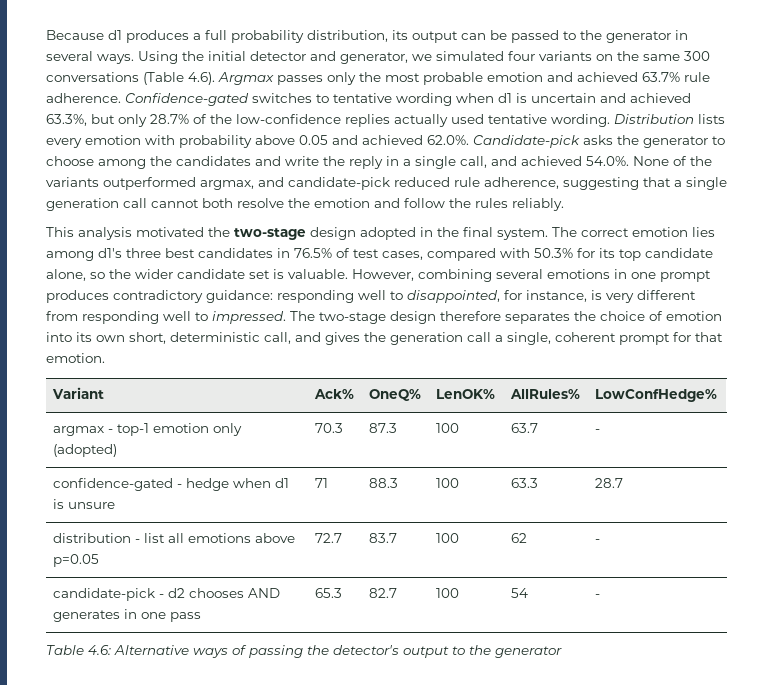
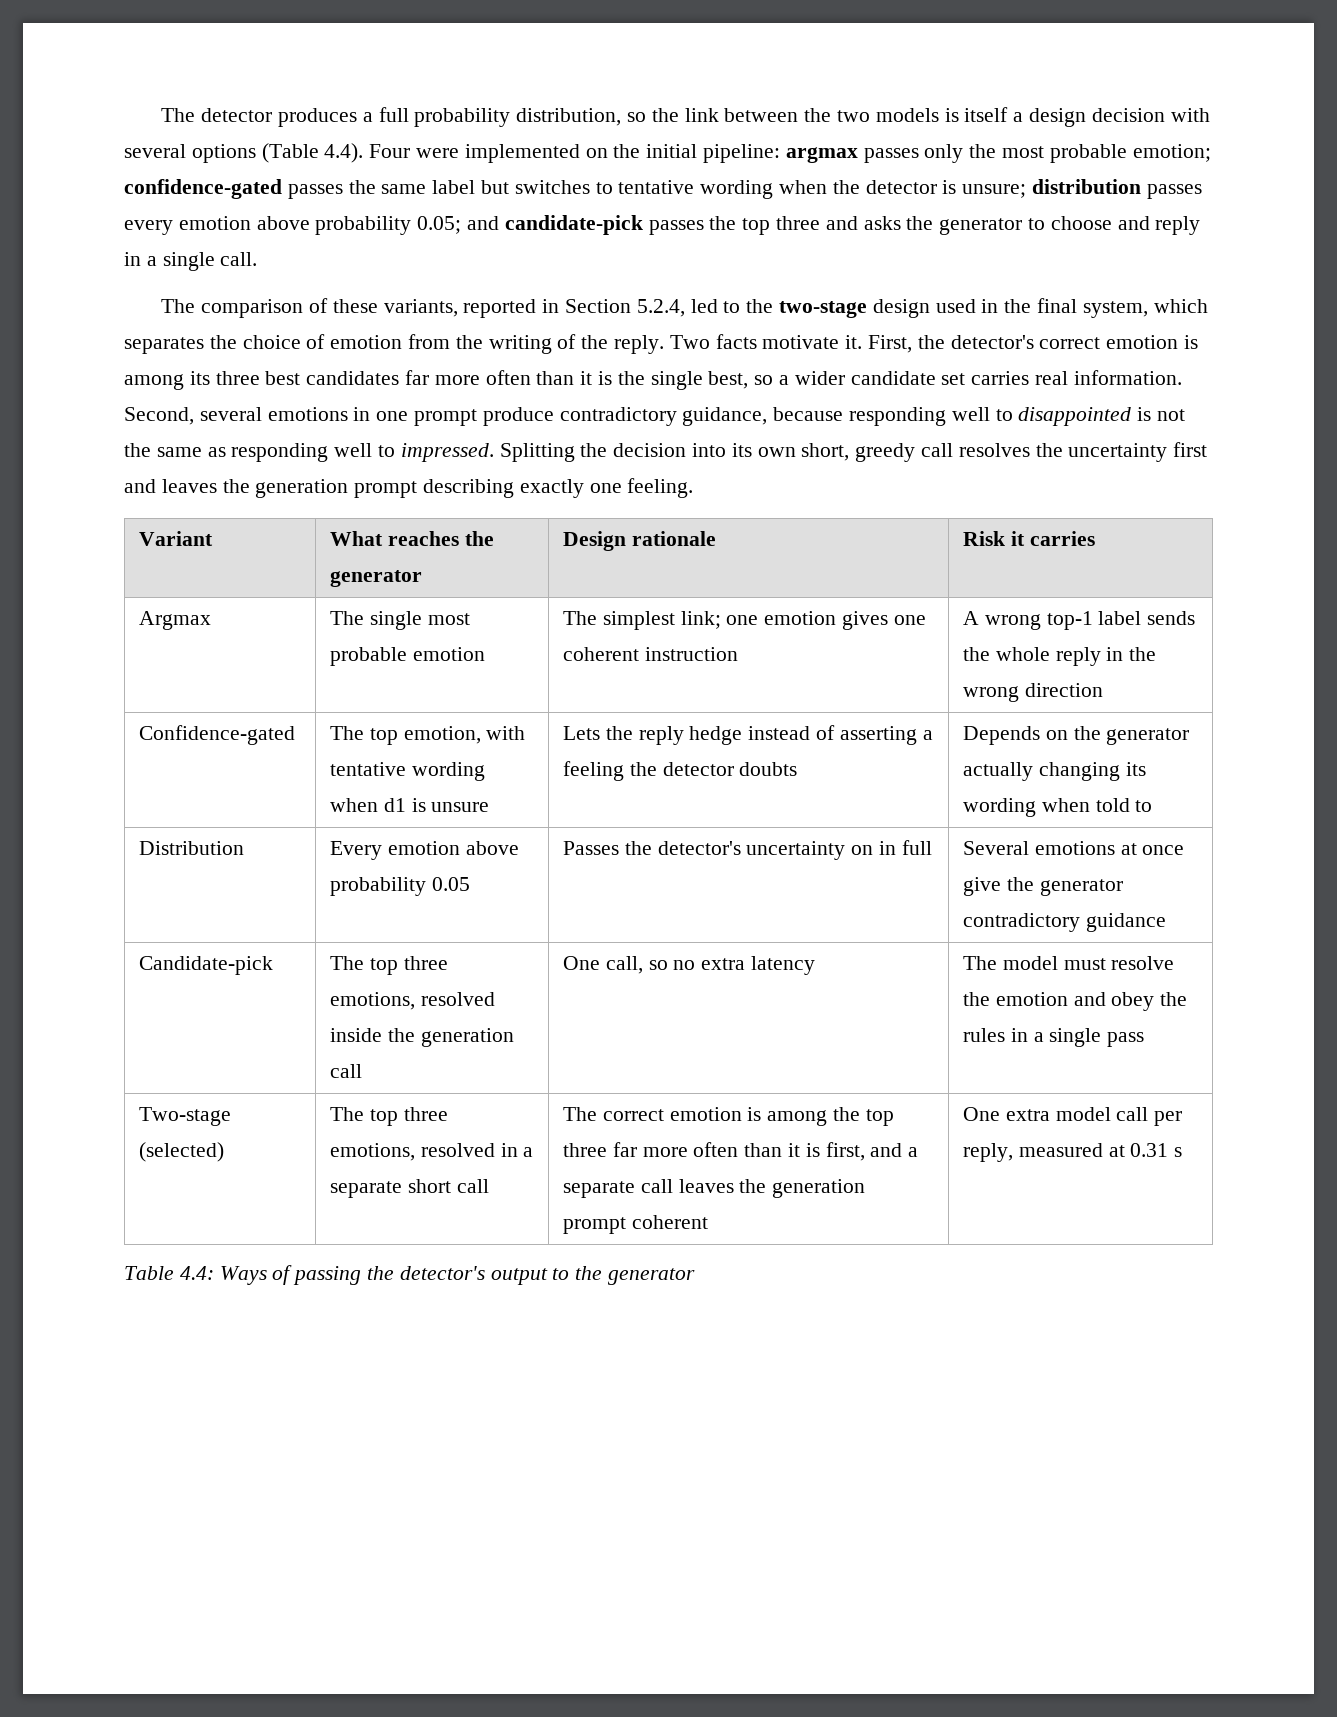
[46,30,122,40] Because d1 -> [161,108,273,122] The detector
[392,30,688,43] [46,51,710,64] [46,72,274,85] its output can be passed to the generator in several ways. Using the initial detector and generator, we simulated four variants on the same 300 conversations (Table 4.6). Argmax -> [626,107,1210,127] [124,143,858,163] so the link between the two models is itself a design decision with several options (Table 4.4). Four were implemented on the initial pipeline: argmax
[487,72,710,82] [46,93,249,106] emotion and achieved 63.7% rule adherence. Confidence-gated -> [1132,144,1211,162] [124,179,510,199] emotion; confidence-gated passes the same label but
[498,93,691,103] [46,114,725,127] [46,135,580,148] d1 is uncertain and achieved 63.3%, but only 28.7% of the low-confidence replies actually used tentative wording. Distribution lists every emotion with probability above 0.05 and achieved 62.0%. Candidate-pick -> [832,179,1202,199] [124,215,858,235] the detector is unsure; distribution passes every emotion above probability 0.05; and candidate-pick passes the top three and
[98,156,712,169] [46,177,727,190] [46,198,564,211] [46,227,204,240] among the candidates and write the reply in a single call, and achieved 54.0%. None of the variants outperformed argmax, and candidate-pick reduced rule adherence, suggesting that a single generation call cannot both resolve the emotion and follow the rules reliably. // This analysis motivated -> [1117,216,1201,235] [124,252,258,271] [161,298,741,318] and reply in a single call. // The comparison of these variants, reported in Section 5.2.4, led to
[360,227,416,240] adopted -> [935,299,976,313] used
[497,227,715,240] [46,248,713,261] [46,269,492,282] system. The correct emotion lies among d1's three best candidates in 76.5% of test cases, compared with 50.3% for its top candidate alone, so the wider candidate set is valuable. However, combining -> [1082,299,1208,318] [124,334,1199,354] [124,370,1182,390] [124,407,194,425] system, which separates the choice of emotion from the writing of the reply. Two facts motivate it. First, the detector's correct emotion is among its three best candidates far more often than it is the single best, so a wider candidate set carries real information. Second,
[46,290,696,303] [46,311,722,324] [46,332,723,345] [46,353,105,363] [52,387,105,399] [314,389,355,399] [369,389,422,401] [436,389,496,399] [510,389,581,399] [595,389,718,402] [53,423,243,436] [53,444,118,457] [315,423,344,433] [369,423,398,433] [436,423,460,433] [511,423,539,433] [595,429,601,433] [53,478,290,491] [53,499,116,509] [315,478,329,488] [369,478,399,488] [436,478,460,488] [511,478,539,488] [595,478,624,488] [53,533,296,543] [53,554,100,567] [315,533,343,543] [369,533,398,543] [436,533,460,543] [511,533,528,543] [595,539,601,543] [53,588,281,601] [53,609,202,622] [315,588,343,598] [369,588,398,598] [436,588,460,598] [511,588,529,598] [595,594,601,598] [46,645,228,658] produces contradictory guidance: responding well to disappointed, for instance, is very different from responding well to impressed. The two-stage design therefore separates the choice of emotion into its own short, deterministic call, and gives the generation call a single, coherent prompt for that emotion. // Variant | Ack% | OneQ% | LenOK% | AllRules% | LowConfHedge% // argmax - top-1 emotion only (adopted) | 70.3 | 87.3 | 100 | 63.7 | - // confidence-gated - hedge when d1 is unsure | 71 | 88.3 | 100 | 63.3 | 28.7 // distribution - list all emotions above p=0.05 | 72.7 | 83.7 | 100 | 62 | - // candidate-pick - d2 chooses AND generates in one pass | 65.3 | 82.7 | 100 | 54 | - // Table 4.6: Alternative ways -> [482,407,1186,426] [124,442,1208,462] [124,478,694,498] [138,531,213,546] [329,531,494,546] [329,570,422,587] [562,531,716,551] [962,531,1095,546] [138,611,211,630] [329,611,470,630] [329,647,485,666] [562,611,926,630] [562,647,738,661] [962,611,1196,630] [962,647,1157,666] [962,683,1103,702] [138,725,295,745] [329,726,526,745] [329,762,485,781] [329,798,490,812] [562,725,933,745] [562,761,798,781] [962,726,1190,745] [962,762,1146,781] [962,798,1153,817] [138,841,244,855] [329,841,519,860] [329,877,470,896] [562,840,932,860] [962,841,1185,855] [962,877,1123,896] [962,913,1166,932] [138,956,273,975] [329,956,448,975] [329,992,495,1010] [329,1028,514,1047] [329,1064,362,1078] [562,956,816,975] [962,956,1175,970] [962,992,1188,1011] [962,1028,1145,1047] [138,1107,231,1126] [138,1142,224,1162] [329,1107,448,1126] [329,1143,534,1161] [329,1179,489,1198] [562,1107,894,1126] [562,1142,919,1161] [562,1179,866,1198] [562,1215,708,1234] [962,1107,1183,1126] [962,1143,1183,1162] [124,1266,267,1285] produce contradictory guidance, because responding well to disappointed is not the same as responding well to impressed. Splitting the decision into its own short, greedy call resolves the uncertainty first and leaves the generation prompt describing exactly one feeling. // Variant | What reaches the generator | Design rationale | Risk it carries // Argmax | The single most probable emotion | The simplest link; one emotion gives one coherent instruction | A wrong top-1 label sends the whole reply in the wrong direction // Confidence-gated | The top emotion, with tentative wording when d1 is unsure | Lets the reply hedge instead of asserting a feeling the detector doubts | Depends on the generator actually changing its wording when told to // Distribution | Every emotion above probability 0.05 | Passes the detector's uncertainty on in full | Several emotions at once give the generator contradictory guidance // Candidate-pick | The top three emotions, resolved inside the generation call | One call, so no extra latency | The model must resolve the emotion and obey the rules in a single pass // Two-stage (selected) | The top three emotions, resolved in a separate short call | The correct emotion is among the top three far more often than it is first, and a separate call leaves the generation prompt coherent | One extra model call per reply, measured at 0.31 s // Table 4.4: Ways

